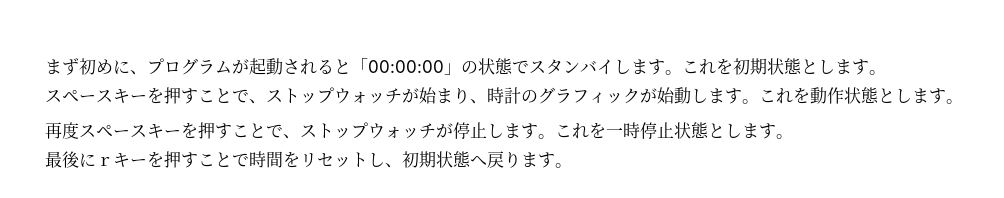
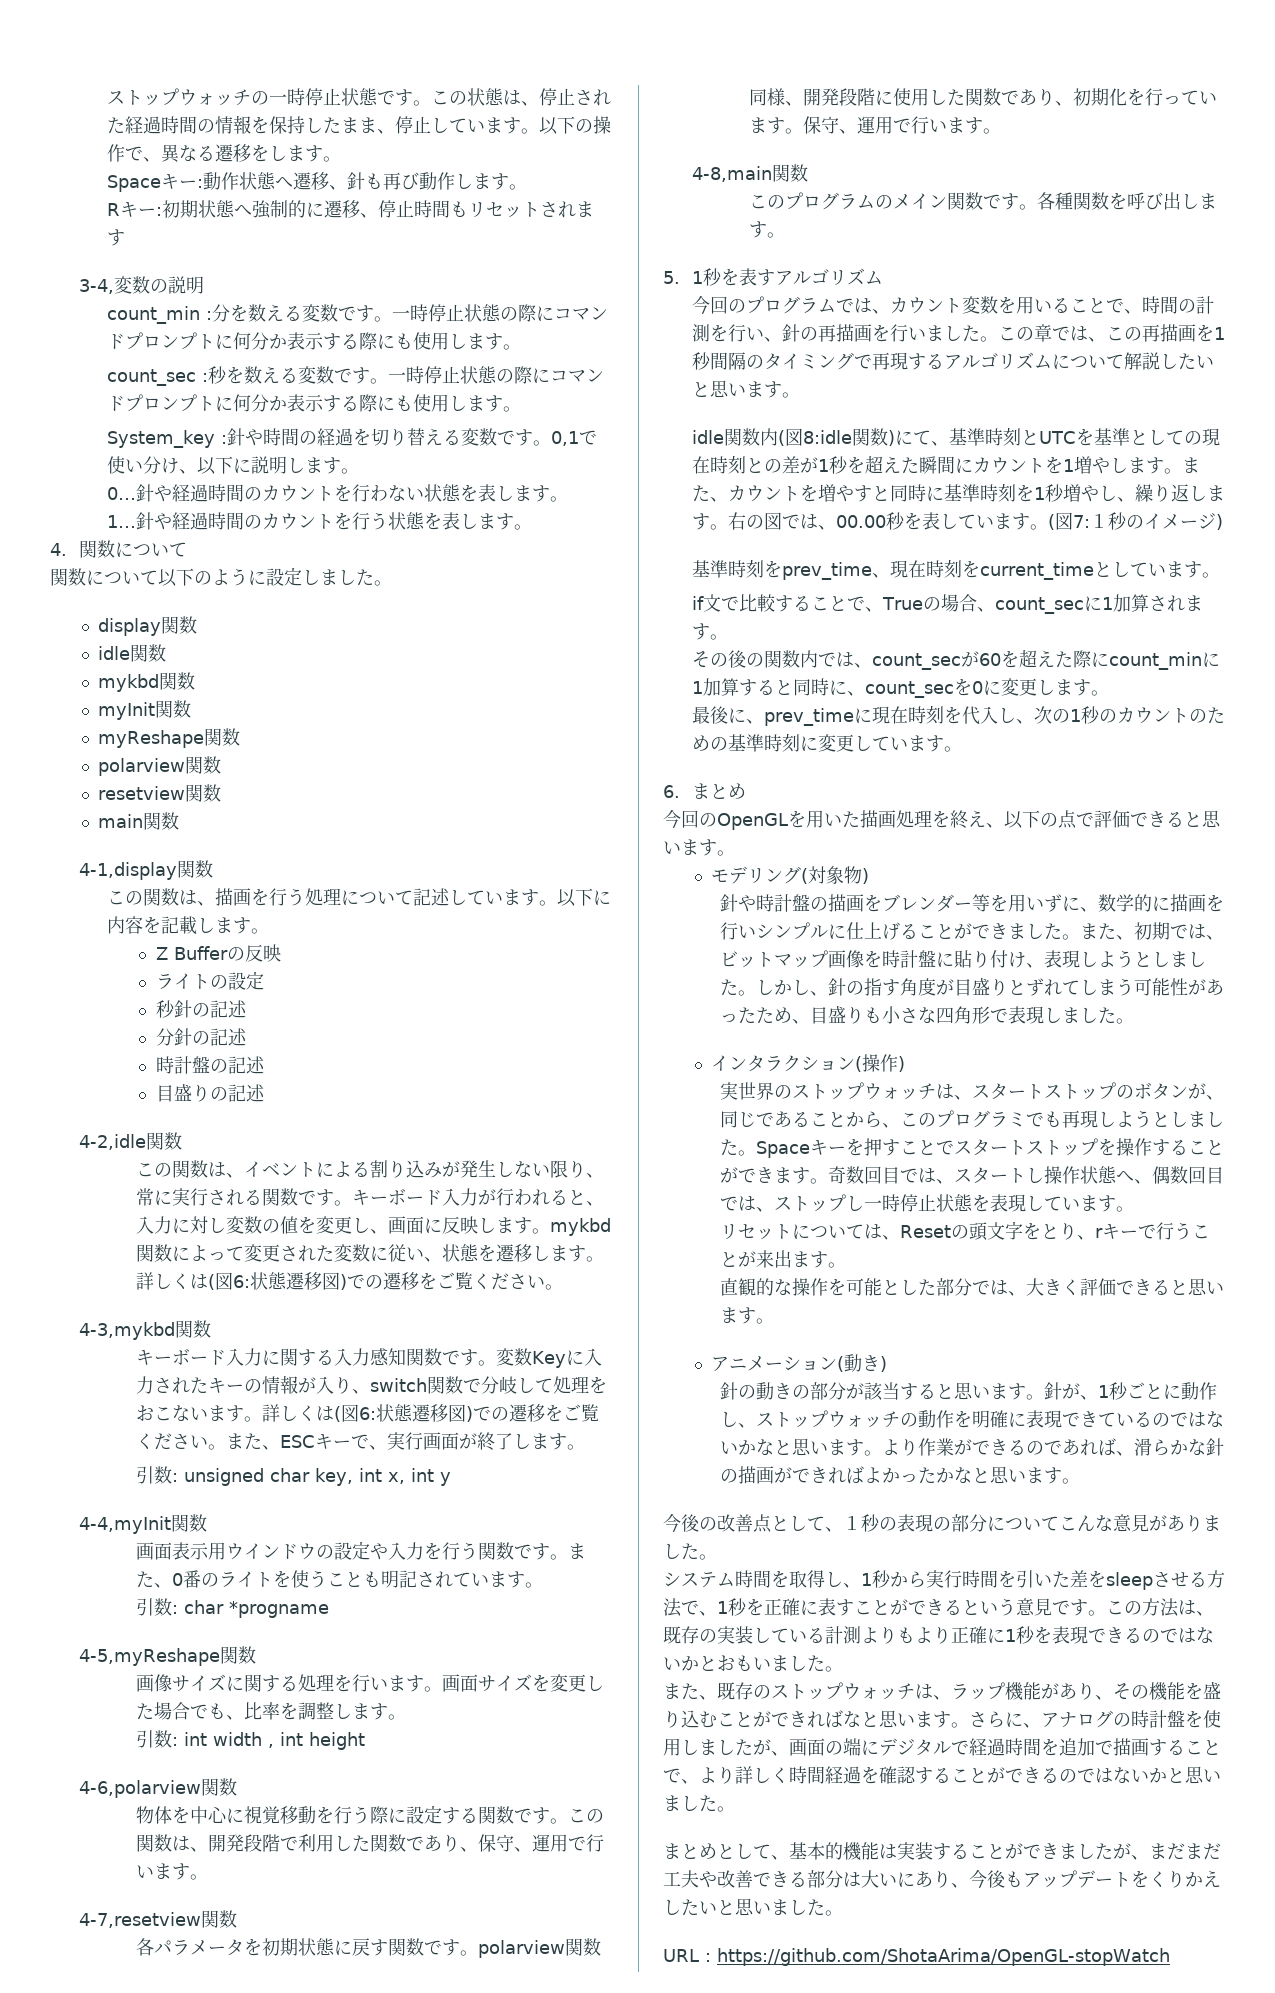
[45,58,887,75] [45,87,964,104] [45,122,794,139] [45,151,573,168] まず初めに、プログラムが起動されると「00:00:00」の状態でスタンバイします。これを初期状態とします。 // スペースキーを押すことで、ストップウォッチが始まり、時計のグラフィックが始動します。これを動作状態とします。 // 再度スペースキーを押すことで、ストップウォッチが停止します。これを一時停止状態とします。 // 最後にｒキーを押すことで時間をリセットし、初期状態へ戻ります。 -> [107,88,612,106] [107,115,612,135] [107,144,342,163] [107,172,528,192] [107,200,595,219] [107,229,126,246] [78,276,204,294] [107,304,609,324] [107,332,522,350] [107,366,605,386] [107,394,522,412] [107,428,598,448] [107,456,360,475] [107,484,569,502] [107,512,533,530] [50,540,187,558] [50,567,392,587] [98,616,198,636] [98,644,167,662] [98,672,196,692] [98,700,192,720] [98,728,241,748] [98,756,222,776] [98,784,222,802] [98,812,180,830] [78,860,213,880] [107,888,612,907] [107,916,270,935] [155,944,281,962] [155,971,264,990] [155,1000,247,1018] [155,1028,247,1046] [155,1056,265,1074] [155,1084,265,1102] [78,1132,182,1150] [135,1160,604,1178] [135,1188,604,1206] [135,1216,611,1236] [135,1244,604,1262] [135,1272,563,1290] [78,1320,211,1340] [135,1348,602,1368] [135,1375,607,1394] [135,1404,599,1422] [135,1432,585,1451] [135,1466,451,1486] [78,1514,207,1534] [135,1541,586,1560] [135,1570,543,1588] [135,1598,329,1618] [78,1646,256,1666] [135,1674,604,1692] [135,1702,406,1720] [135,1730,365,1750] [78,1778,237,1798] [135,1805,604,1824] [135,1834,604,1852] [135,1863,208,1880] [78,1910,237,1928] [135,1938,601,1958] [748,88,1217,106] [748,116,1001,134] [691,164,808,182] [748,192,1217,210] [748,221,785,238] [663,268,883,286] [691,296,1214,315] [691,324,1225,342] [691,352,1214,370] [691,380,800,398] [691,427,1220,446] [691,455,1200,474] [691,483,1225,502] [691,512,1223,530] [691,559,1220,580] [691,594,1203,614] [691,623,728,640] [691,649,1220,670] [691,678,1109,698] [691,705,1225,726] [691,733,962,752] [663,783,746,799] [663,810,1221,830] [663,839,735,856] [711,866,870,884] [720,894,1225,912] [720,922,1225,940] [720,950,1207,968] [720,978,1225,996] [720,1006,1135,1024] [711,1054,906,1072] [720,1082,1225,1100] [720,1110,1225,1128] [720,1138,1225,1158] [720,1166,1225,1184] [720,1194,1135,1212] [720,1221,1211,1241] [720,1250,847,1268] [720,1278,1225,1296] [720,1307,775,1324] [711,1354,888,1372] [720,1382,1218,1401] [720,1410,1225,1428] [720,1438,1225,1456] [720,1466,1081,1484] [663,1514,1221,1533] [663,1543,717,1560] [663,1570,1225,1590] [663,1598,1214,1617] [663,1626,1214,1644] [663,1655,843,1672] [663,1682,1221,1701] [663,1710,1221,1728] [663,1738,1221,1756] [663,1766,1221,1784] [663,1795,735,1812] [663,1842,1221,1861] [663,1870,1221,1889] [663,1898,843,1916] [663,1948,1170,1966] ストップウォッチの一時停止状態です。この状態は、停止された経過時間の情報を保持したまま、停止しています。以下の操作で、異なる遷移をします。 // Spaceキー:動作状態へ遷移、針も再び動作します。 // Rキー:初期状態へ強制的に遷移、停止時間もリセットされます // 3-4,変数の説明 // count_min :分を数える変数です。一時停止状態の際にコマンドプロンプトに何分か表示する際にも使用します。 // count_sec :秒を数える変数です。一時停止状態の際にコマンドプロンプトに何分か表示する際にも使用します。 // System_key :針や時間の経過を切り替える変数です。0,1で使い分け、以下に説明します。 // 0…針や経過時間のカウントを行わない状態を表します。 // 1…針や経過時間のカウントを行う状態を表します。 // 4.関数について // 関数について以下のように設定しました。 // display関数 // idle関数 // mykbd関数 // myInit関数 // myReshape関数 // polarview関数 // resetview関数 // main関数 // 4-1,display関数 // この関数は、描画を行う処理について記述しています。以下に内容を記載します。 // Z Bufferの反映 // ライトの設定 // 秒針の記述 // 分針の記述 // 時計盤の記述 // 目盛りの記述 // 4-2,idle関数 // この関数は、イベントによる割り込みが発生しない限り、常に実行される関数です。キーボード入力が行われると、入力に対し変数の値を変更し、画面に反映します。mykbd関数によって変更された変数に従い、状態を遷移します。詳しくは(図6:状態遷移図)での遷移をご覧ください。 // 4-3,mykbd関数 // キーボード入力に関する入力感知関数です。変数Keyに入力されたキーの情報が入り、switch関数で分岐して処理をおこないます。詳しくは(図6:状態遷移図)での遷移をご覧ください。また、ESCキーで、実行画面が終了します。 // 引数: unsigned char key, int x, int y // 4-4,myInit関数 // 画面表示用ウインドウの設定や入力を行う関数です。また、0番のライトを使うことも明記されています。 // 引数: char *progname // 4-5,myReshape関数 // 画像サイズに関する処理を行います。画面サイズを変更した場合でも、比率を調整します。 // 引数: int width , int height // 4-6,polarview関数 // 物体を中心に視覚移動を行う際に設定する関数です。この関数は、開発段階で利用した関数であり、保守、運用で行います。 // 4-7,resetview関数 // 各パラメータを初期状態に戻す関数です。polarview関数同様、開発段階に使用した関数であり、初期化を行っています。保守、運用で行います。 // 4-8,main関数 // このプログラムのメイン関数です。各種関数を呼び出します。 // 5. 1秒を表すアルゴリズム // 今回のプログラムでは、カウント変数を用いることで、時間の計測を行い、針の再描画を行いました。この章では、この再描画を1秒間隔のタイミングで再現するアルゴリズムについて解説したいと思います。 // idle関数内(図8:idle関数)にて、基準時刻とUTCを基準としての現在時刻との差が1秒を超えた瞬間にカウントを1増やします。また、カウントを増やすと同時に基準時刻を1秒増やし、繰り返します。右の図では、00.00秒を表しています。(図7:１秒のイメージ) // 基準時刻をprev_time、現在時刻をcurrent_timeとしています。 // if文で比較することで、Trueの場合、count_secに1加算されます。 // その後の関数内では、count_secが60を超えた際にcount_minに1加算すると同時に、count_secを0に変更します。 // 最後に、prev_timeに現在時刻を代入し、次の1秒のカウントのための基準時刻に変更しています。 // 6.まとめ // 今回のOpenGLを用いた描画処理を終え、以下の点で評価できると思います。 // モデリング(対象物) // 針や時計盤の描画をブレンダー等を用いずに、数学的に描画を行いシンプルに仕上げることができました。また、初期では、ビットマップ画像を時計盤に貼り付け、表現しようとしました。しかし、針の指す角度が目盛りとずれてしまう可能性があったため、目盛りも小さな四角形で表現しました。 // インタラクション(操作) // 実世界のストップウォッチは、スタートストップのボタンが、同じであることから、このプログラミでも再現しようとしました。Spaceキーを押すことでスタートストップを操作することができます。奇数回目では、スタートし操作状態へ、偶数回目では、ストップし一時停止状態を表現しています。 // リセットについては、Resetの頭文字をとり、rキーで行うことが来出ます。 // 直観的な操作を可能とした部分では、大きく評価できると思います。 // アニメーション(動き) // 針の動きの部分が該当すると思います。針が、1秒ごとに動作し、ストップウォッチの動作を明確に表現できているのではないかなと思います。より作業ができるのであれば、滑らかな針の描画ができればよかったかなと思います。 // 今後の改善点として、１秒の表現の部分についてこんな意見がありました。 // システム時間を取得し、1秒から実行時間を引いた差をsleepさせる方法で、1秒を正確に表すことができるという意見です。この方法は、既存の実装している計測よりもより正確に1秒を表現できるのではないかとおもいました。 // また、既存のストップウォッチは、ラップ機能があり、その機能を盛り込むことができればなと思います。さらに、アナログの時計盤を使用しましたが、画面の端にデジタルで経過時間を追加で描画することで、より詳しく時間経過を確認することができるのではないかと思いました。 // まとめとして、基本的機能は実装することができましたが、まだまだ工夫や改善できる部分は大いにあり、今後もアップデートをくりかえしたいと思いました。 // URL : https://github.com/ShotaArima/OpenGL-stopWatch

